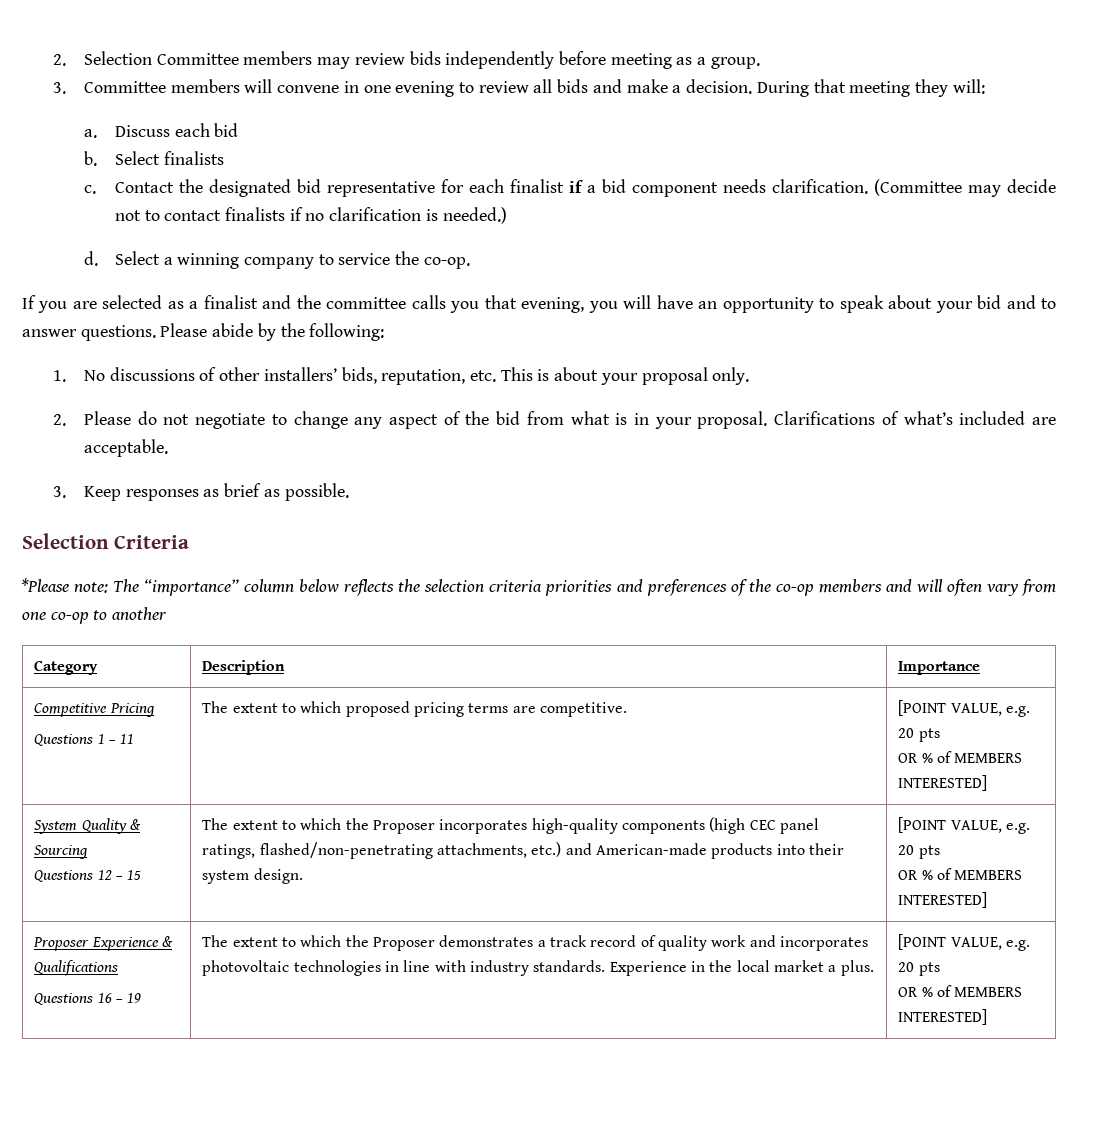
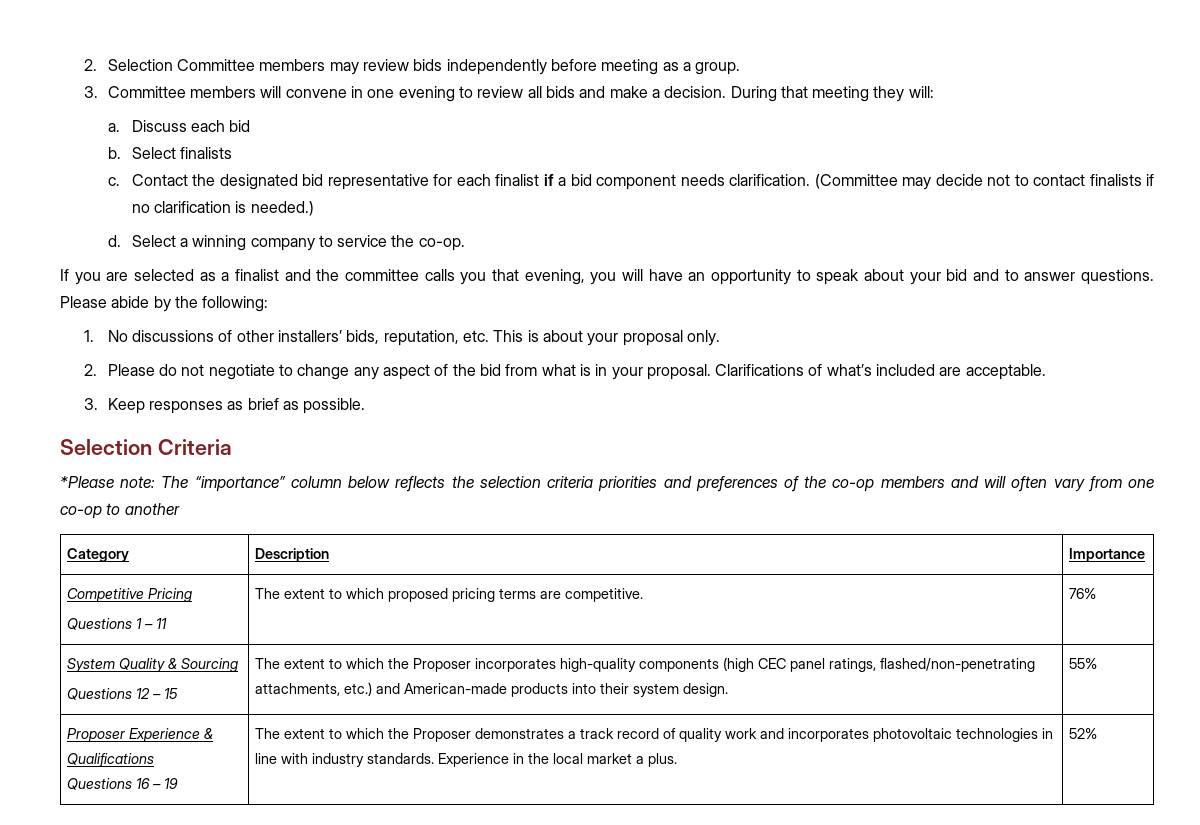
[898,700,1031,717] [898,728,940,742] [898,751,1023,763] [898,775,988,791] [POINT VALUE, e.g. 20 pts // OR % of MEMBERS INTERESTED] -> [1068,588,1096,599] 76%
[898,817,1031,834] [898,845,940,859] [898,868,1023,880] [898,892,988,908] [POINT VALUE, e.g. 20 pts // OR % of MEMBERS INTERESTED] -> [1068,658,1097,669] 55%
[898,934,1031,951] [898,962,940,976] [898,985,1023,997] [898,1009,988,1025] [POINT VALUE, e.g. 20 pts // OR % of MEMBERS INTERESTED] -> [1068,728,1097,739] 52%

